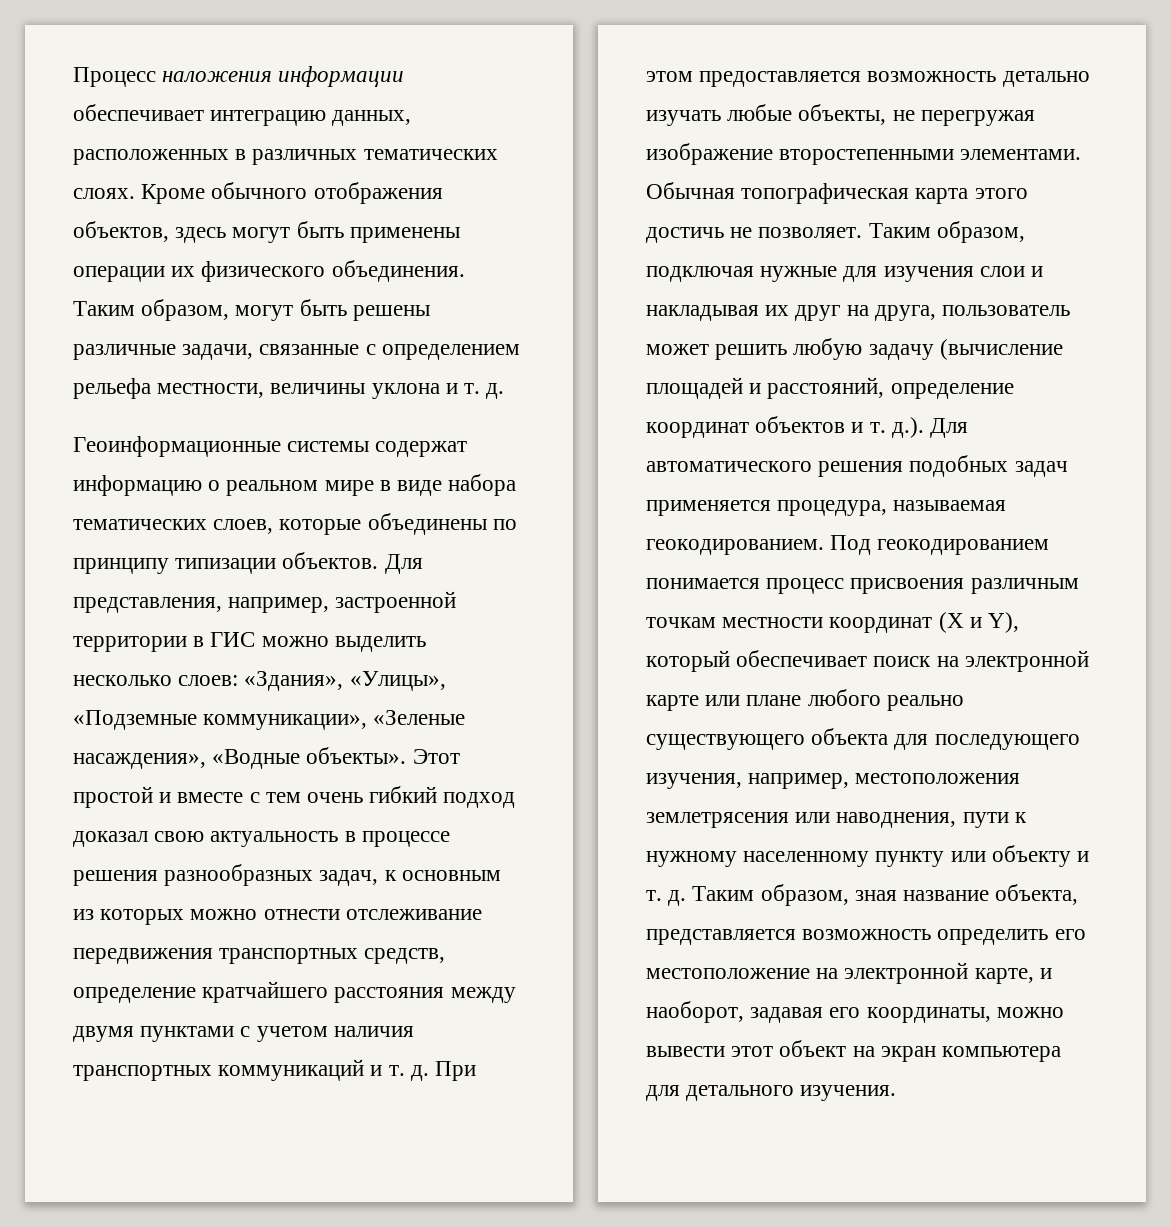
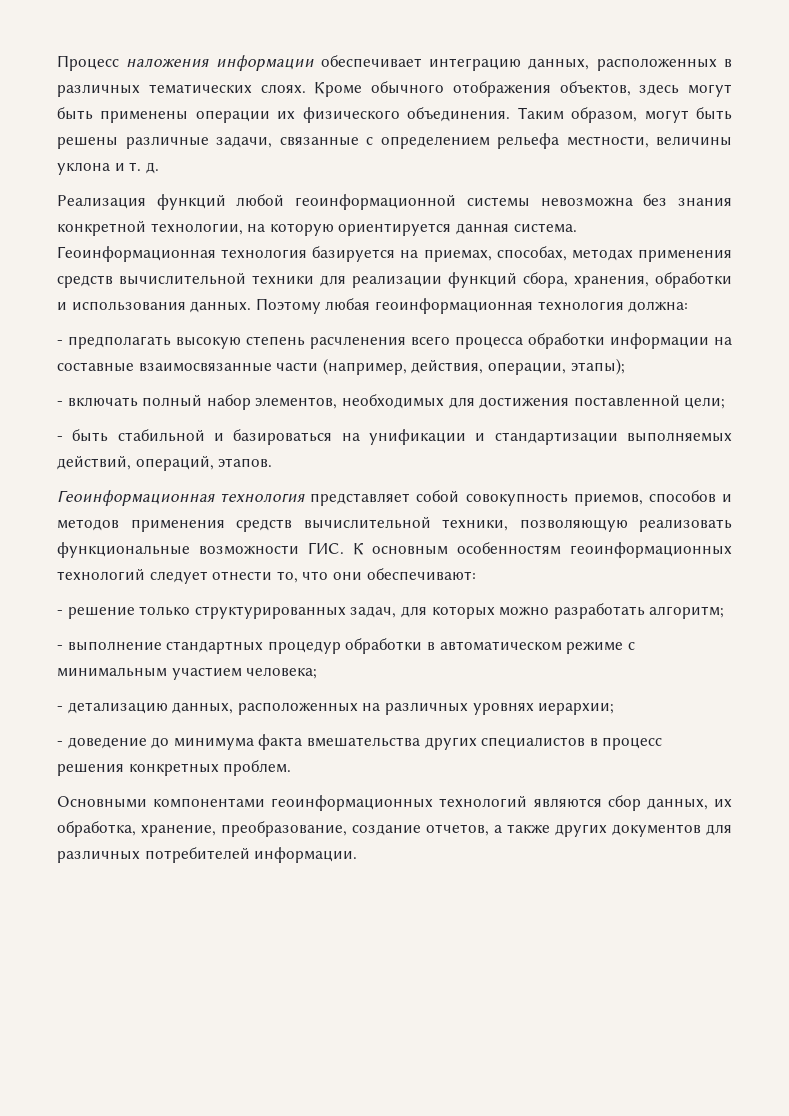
[73,436,468,457] [73,474,517,496] [73,513,517,535] [73,552,423,574] [73,591,457,613] [73,632,426,652] [73,671,446,691] [73,710,466,730] [73,747,460,769] [73,786,516,808] [73,831,450,847] [73,864,501,886] [73,909,482,925] [73,948,446,964] [73,981,516,1003] [73,1026,414,1042] [73,1059,477,1081] [646,71,1090,87] [646,104,1035,126] [646,143,1082,165] [646,182,1028,204] [646,221,1025,243] [646,266,1044,282] [646,305,1071,321] [646,338,1063,360] [646,377,1014,399] [646,416,969,438] [646,455,1068,477] [646,500,1007,516] [646,535,1050,555] [646,578,1079,594] [646,612,1020,633] [646,650,1089,672] [646,689,964,711] [646,728,1080,750] [646,773,1021,789] [646,812,1027,828] [646,845,1090,867] [646,884,1079,906] [646,929,1086,945] [646,962,1052,984] [646,1001,1064,1023] [646,1040,1062,1062] [646,1085,897,1101] Геоинформационные системы содержат информацию о реальном мире в виде набора тематических слоев, которые объединены по принципу типизации объектов. Для представления, например, застроенной территории в ГИС можно выделить несколько слоев: «Здания», «Улицы», «Подземные коммуникации», «Зеленые насаждения», «Водные объекты». Этот простой и вместе с тем очень гибкий подход доказал свою актуальность в процессе решения разнообразных задач, к основным из которых можно отнести отслеживание передвижения транспортных средств, определение кратчайшего расстояния между двумя пунктами с учетом наличия транспортных коммуникаций и т. д. При этом предоставляется возможность детально изучать любые объекты, не перегружая изображение второстепенными элементами. Обычная топографическая карта этого достичь не позволяет. Таким образом, подключая нужные для изучения слои и накладывая их друг на друга, пользователь может решить любую задачу (вычисление площадей и расстояний, определение координат объектов и т. д.). Для автоматического решения подобных задач применяется процедура, называемая геокодированием. Под геокодированием понимается процесс присвоения различным точкам местности координат (X и Y), который обеспечивает поиск на электронной карте или плане любого реально существующего объекта для последующего изучения, например, местоположения землетрясения или наводнения, пути к нужному населенному пункту или объекту и т. д. Таким образом, зная название объекта, представляется возможность определить его местоположение на электронной карте, и наоборот, задавая его координаты, можно вывести этот объект на экран компьютера для детального изучения. -> [57,194,732,210] [57,220,577,236] [57,246,732,262] [57,272,732,288] [57,298,689,314] [57,333,732,349] [57,358,625,375] [57,394,726,410] [57,429,732,445] [57,455,273,471] [57,490,732,506] [57,516,732,532] [57,542,732,558] [57,568,476,584] [57,603,725,619] [57,638,635,654] [57,667,318,680] [57,702,615,715] [57,734,663,750] [57,760,292,776] [57,795,732,811] [57,821,732,837] [57,847,358,863] Реализация функций любой геоинформационной системы невозможна без знания конкретной технологии, на которую ориентируется данная система. Геоинформационная технология базируется на приемах, способах, методах применения средств вычислительной техники для реализации функций сбора, хранения, обработки и использования данных. Поэтому любая геоинформационная технология должна: // - предполагать высокую степень расчленения всего процесса обработки информации на составные взаимосвязанные части (например, действия, операции, этапы); // - включать полный набор элементов, необходимых для достижения поставленной цели; // - быть стабильной и базироваться на унификации и стандартизации выполняемых действий, операций, этапов. // Геоинформационная технология представляет собой совокупность приемов, способов и методов применения средств вычислительной техники, позволяющую реализовать функциональные возможности ГИС. К основным особенностям геоинформационных технологий следует отнести то, что они обеспечивают: // - решение только структурированных задач, для которых можно разработать алгоритм; // - выполнение стандартных процедур обработки в автоматическом режиме с минимальным участием человека; // - детализацию данных, расположенных на различных уровнях иерархии; // - доведение до минимума факта вмешательства других специалистов в процесс решения конкретных проблем. // Основными компонентами геоинформационных технологий являются сбор данных, их обработка, хранение, преобразование, создание отчетов, а также других документов для различных потребителей информации.

